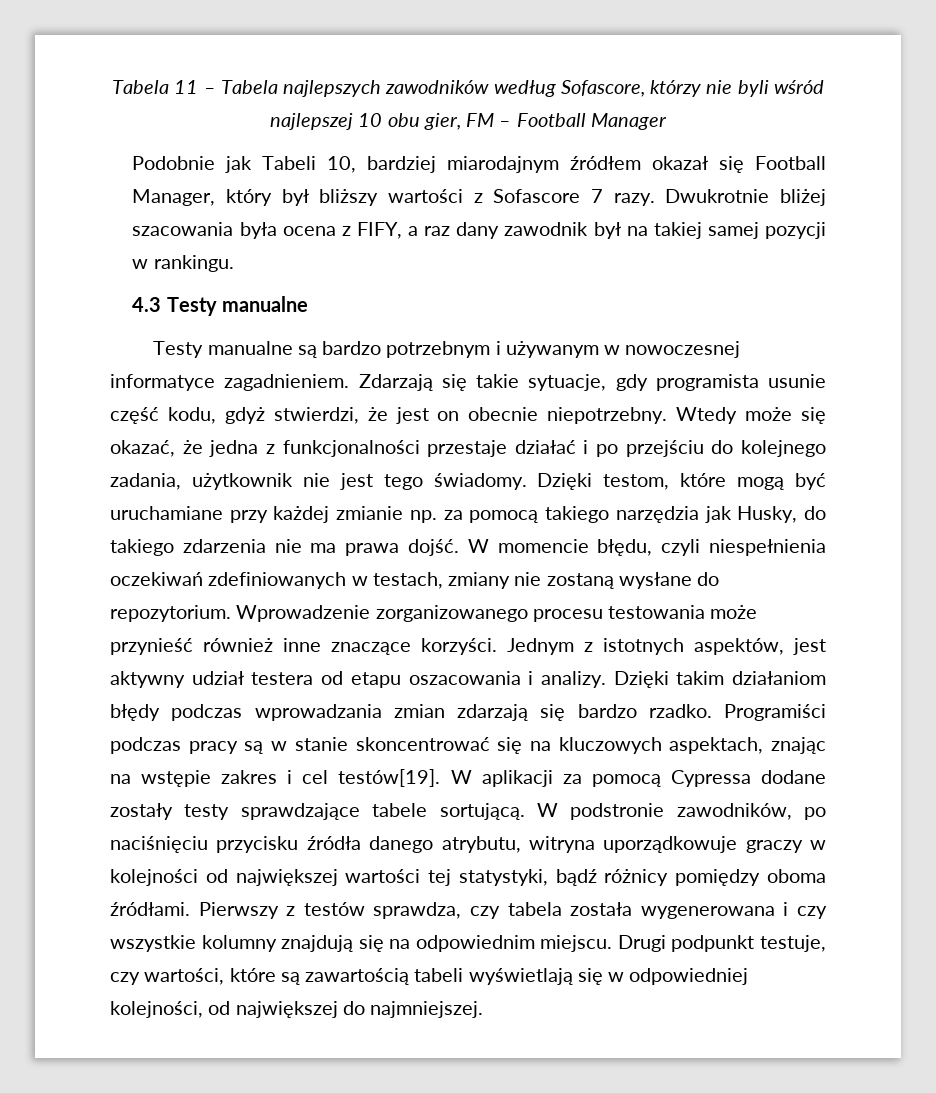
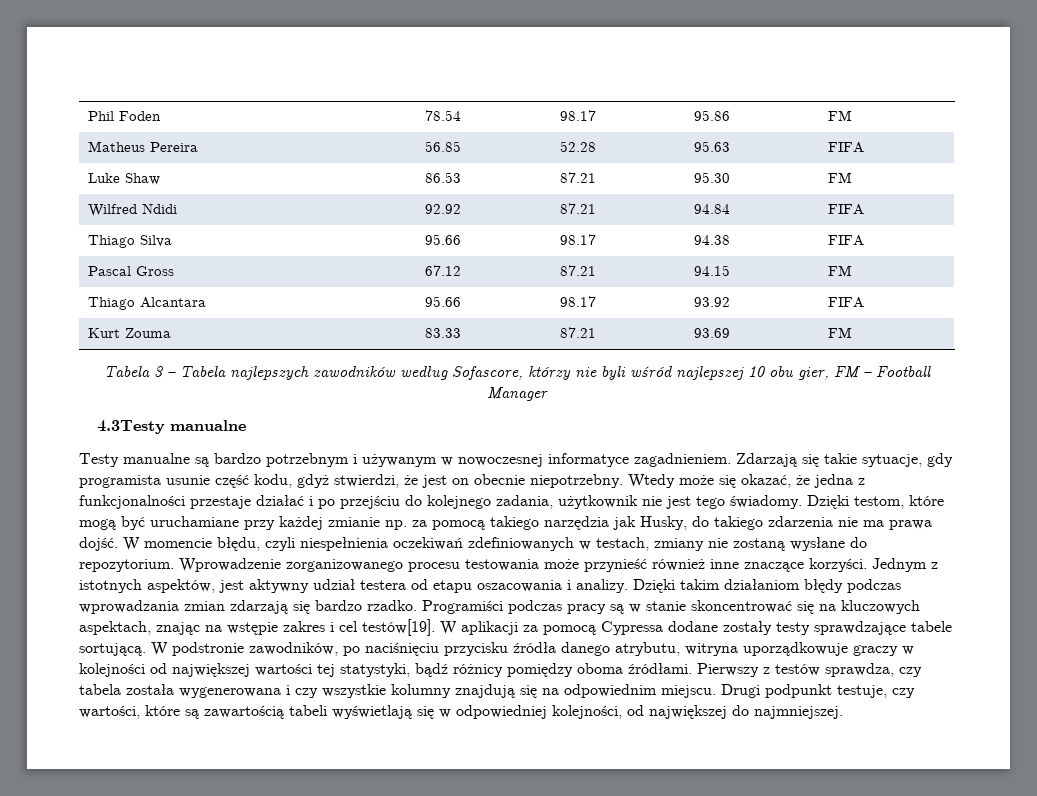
[112,80,199,94] Tabela 11 -> [87,111,161,121] [424,110,461,121] [559,110,596,121] [693,110,730,121] [827,110,852,121] [87,141,198,152] [424,141,461,152] [559,141,596,152] [693,141,730,152] [827,142,864,153] [87,173,160,185] [424,172,461,183] [559,172,596,183] [693,172,730,183] [827,172,852,183] [87,203,177,217] [424,204,461,214] [559,203,596,214] [693,204,730,214] [827,204,864,215] [87,235,172,248] [424,234,461,245] [559,234,596,245] [693,235,730,245] [827,235,864,246] [87,266,174,276] [424,265,461,276] [559,265,596,276] [693,265,730,276] [827,265,852,276] [87,297,206,310] [424,296,461,307] [559,296,596,307] [693,297,730,307] [827,297,864,308] [87,328,171,338] [424,328,461,338] [559,327,596,338] [693,328,730,338] [827,327,852,338] [104,366,163,377] Phil Foden | 78.54 | 98.17 | 95.86 | FM // Matheus Pereira | 56.85 | 52.28 | 95.63 | FIFA // Luke Shaw | 86.53 | 87.21 | 95.30 | FM // Wilfred Ndidi | 92.92 | 87.21 | 94.84 | FIFA // Thiago Silva | 95.66 | 98.17 | 94.38 | FIFA // Pascal Gross | 67.12 | 87.21 | 94.15 | FM // Thiago Alcantara | 95.66 | 98.17 | 93.92 | FIFA // Kurt Zouma | 83.33 | 87.21 | 93.69 | FM // Tabela 3
[132,156,827,173] [132,189,826,206] [132,222,826,239] [132,255,234,272] [132,297,217,316] Podobnie jak Tabeli 10, bardziej miarodajnym źródłem okazał się Football Manager, który był bliższy wartości z Sofascore 7 razy. Dwukrotnie bliżej szacowania była ocena z FIFY, a raz dany zawodnik był na takiej samej pozycji w rankingu. // 4.3 Testy -> [96,420,165,434] 4.3Testy

